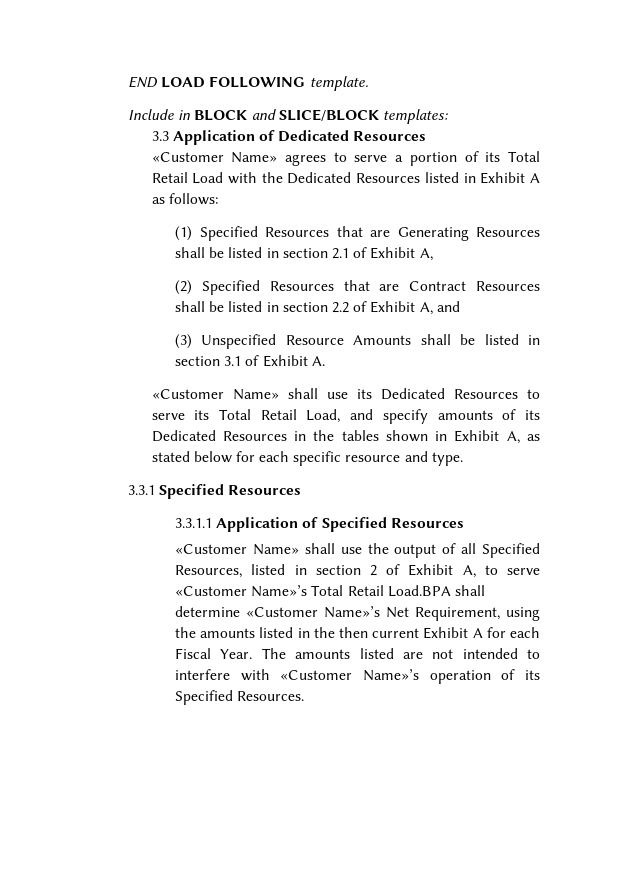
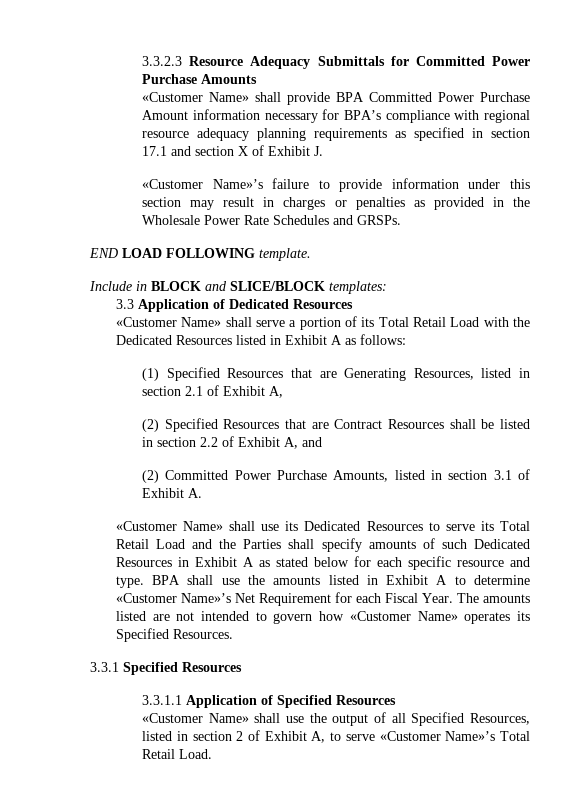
(128, 82) none -> [142,56,530,69] [142,74,258,84] [142,92,530,105] [142,109,530,123] [142,127,530,141] [142,145,324,156] [142,178,531,192] [142,197,530,210] [142,215,402,225] 3.3.2.3 Resource Adequacy Submittals for Committed Power Purchase Amounts // «Customer Name» shall provide BPA Committed Power Purchase Amount information necessary for BPA’s compliance with regional resource adequacy planning requirements as specified in section 17.1 and section X of Exhibit J. // «Customer Name»’s failure to provide information under this section may result in charges or penalties as provided in the Wholesale Power Rate Schedules and GRSPs. //
[284,152,347,166] agrees to -> [225,317,252,327] shall
[475,227,540,237] [175,247,225,258] Resources shall be -> [413,368,474,380] Resources,
[175,334,476,349] (3) Unspecified Resource Amounts shall be -> [142,470,389,483] (2) Committed Power Purchase Amounts,
[306,409,374,423] Load, and -> [155,539,315,549] Load and the Parties shall
[525,410,540,420] its -> [441,539,467,549] such
[313,430,520,444] the tables shown in Exhibit A, -> [194,557,254,567] Exhibit A
(463, 459) none -> [152,575,530,585] [115,592,530,606] [115,611,530,624] [115,628,233,642] BPA shall use the amounts listed in Exhibit A to determine «Customer Name»’s Net Requirement for each Fiscal Year. The amounts listed are not intended to govern how «Customer Name» operates its Specified Resources.
[387,585,485,597] [175,606,540,621] [175,627,540,639] [175,648,540,659] [175,669,540,684] [175,690,305,705] Load.BPA shall determine «Customer Name»’s Net Requirement, using the amounts listed in the then current Exhibit A for each Fiscal Year. The amounts listed are not intended to interfere with «Customer Name»’s operation of its Specified Resources. -> [179,749,213,759] Load.

